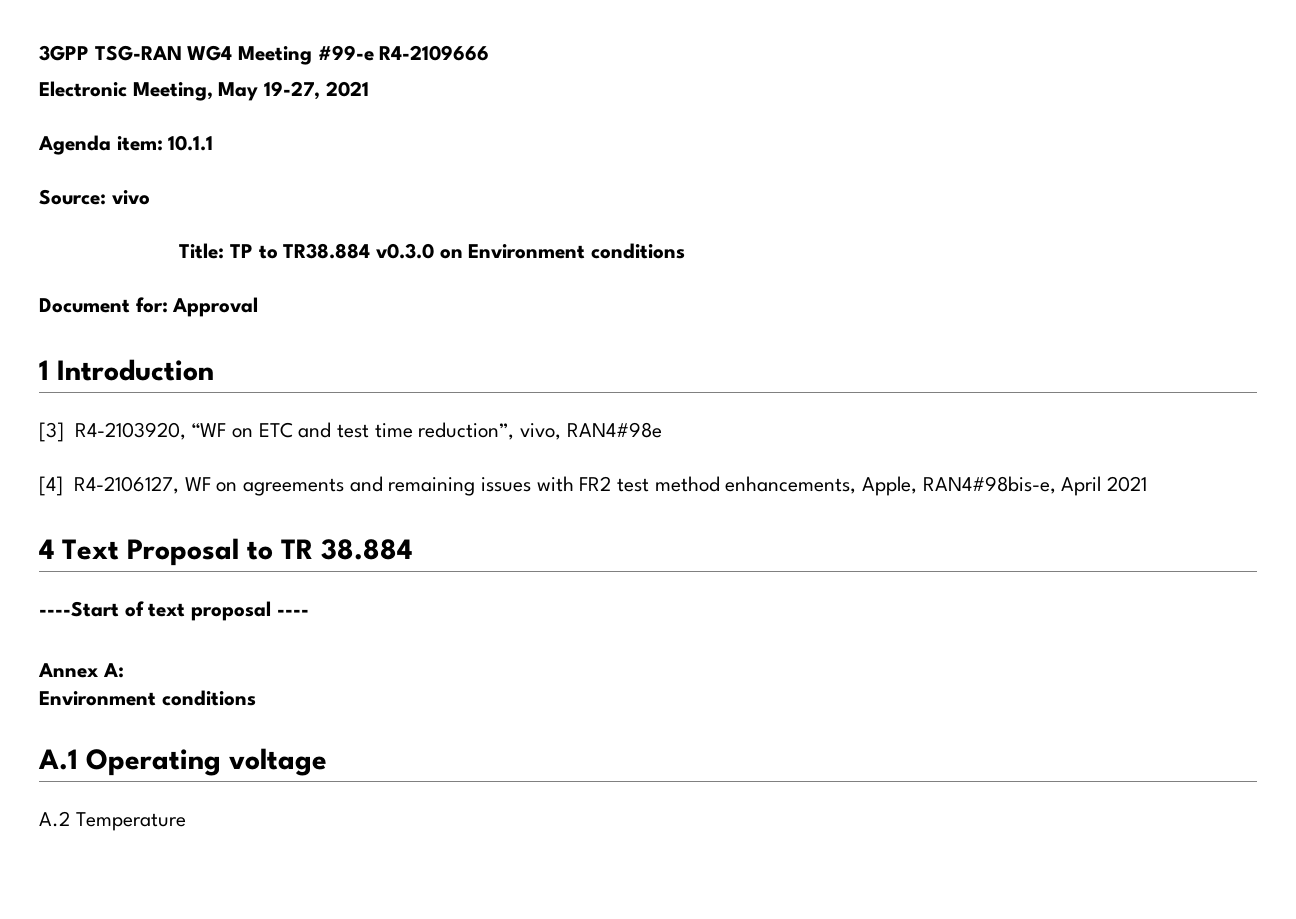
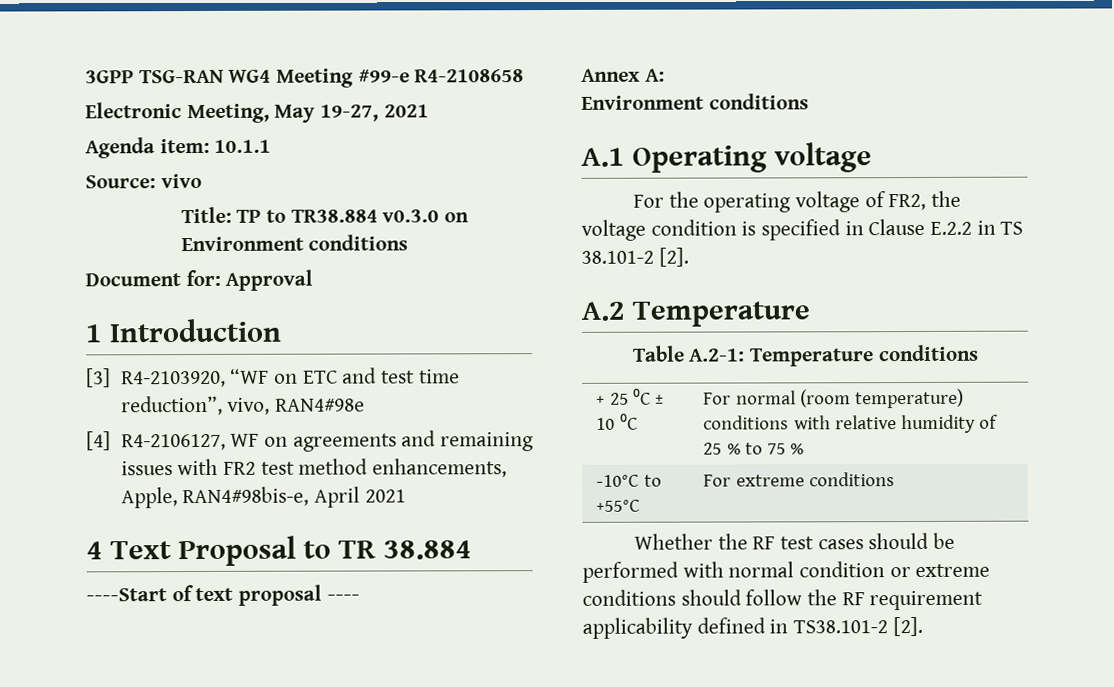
[379,45,490,61] R4-2109666 -> [414,69,525,83] R4-2108658
[39,811,186,831] A.2 Temperature -> [633,190,962,213] [581,218,1024,241] [581,247,689,267] [581,301,810,327] [632,344,979,367] [596,388,664,405] [596,413,638,430] [703,388,964,409] [703,414,998,434] [703,442,804,455] [596,474,662,487] [596,499,641,512] [703,472,895,487] [634,532,956,550] [582,561,991,583] [582,589,984,611] [582,616,923,639] For the operating voltage of FR2, the voltage condition is specified in Clause E.2.2 in TS 38.101-2 [2]. // A.2 Temperature // Table A.2-1: Temperature conditions // + 25 ⁰C ± 10 ⁰C | For normal (room temperature) conditions with relative humidity of 25 % to 75 % // -10°C to +55°C | For extreme conditions // Whether the RF test cases should be performed with normal condition or extreme conditions should follow the RF requirement applicability defined in TS38.101-2 [2].

